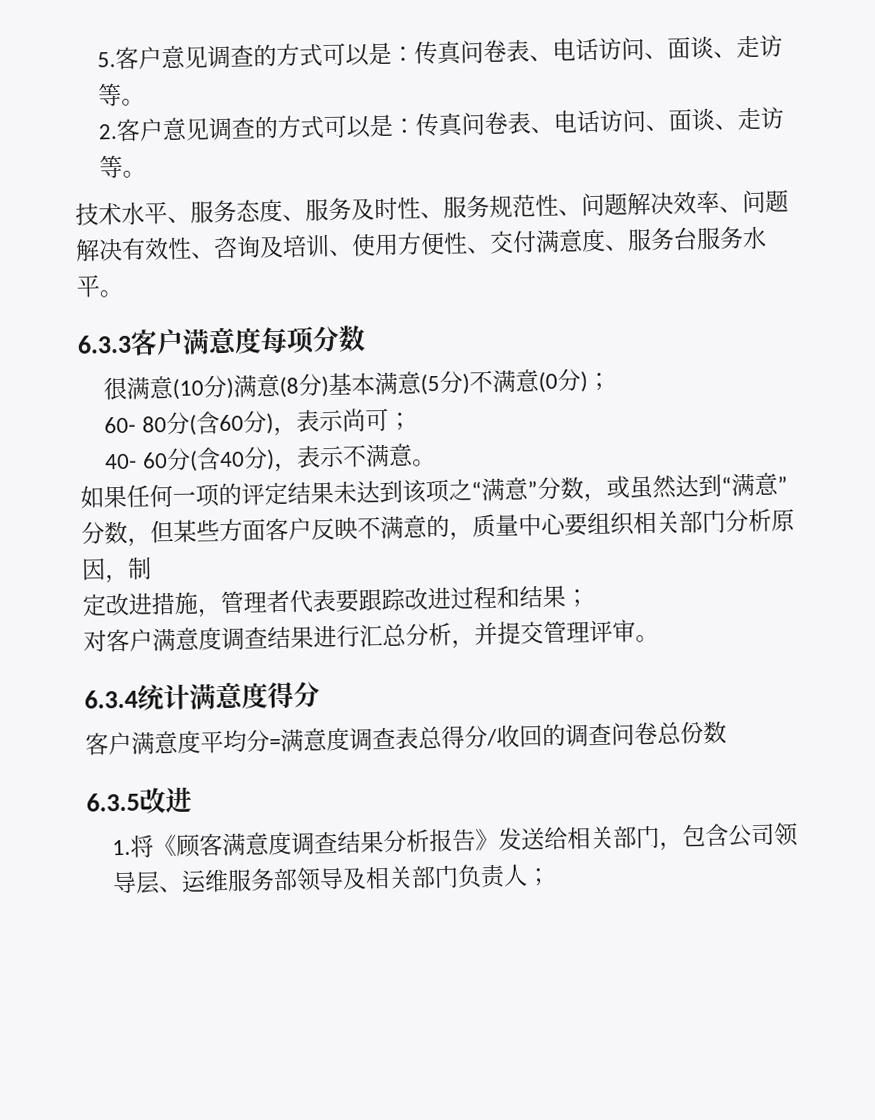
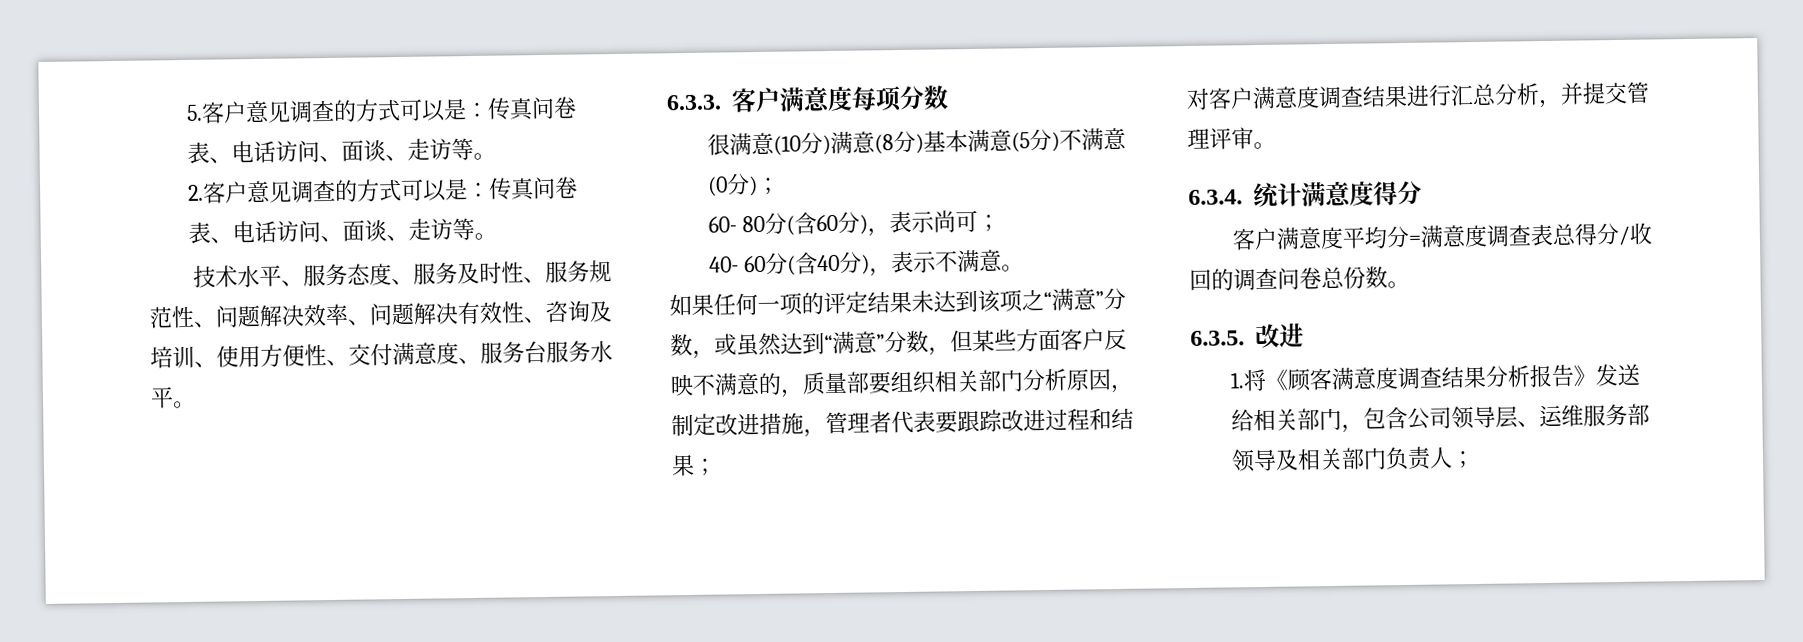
[77,334,132,354] 6.3.3 -> [666,94,722,111] 6.3.3.
[518,513,567,537] 中心 -> [846,371,870,394] 部
(152, 568) // -> (694, 425) none
[84,689,138,709] 6.3.4 -> [1188,189,1243,205] 6.3.4.
[86,792,140,812] // 6.3.5 -> [1387,280,1410,289] [1190,330,1245,346] 。 // 6.3.5.

